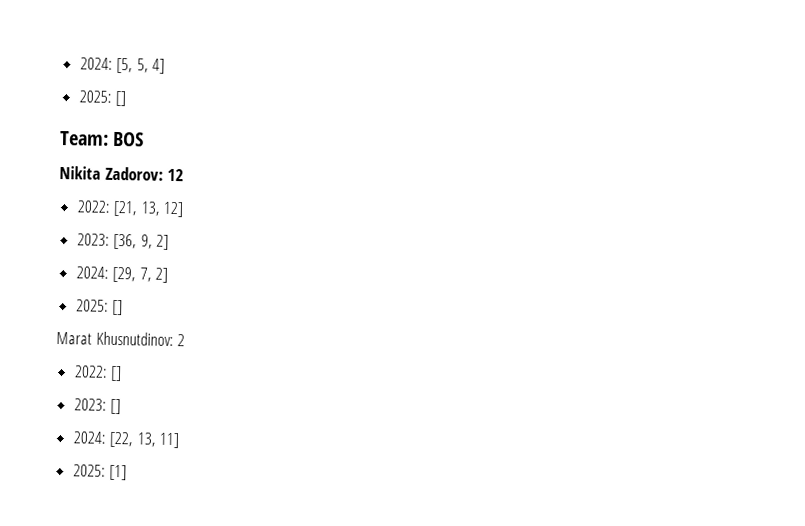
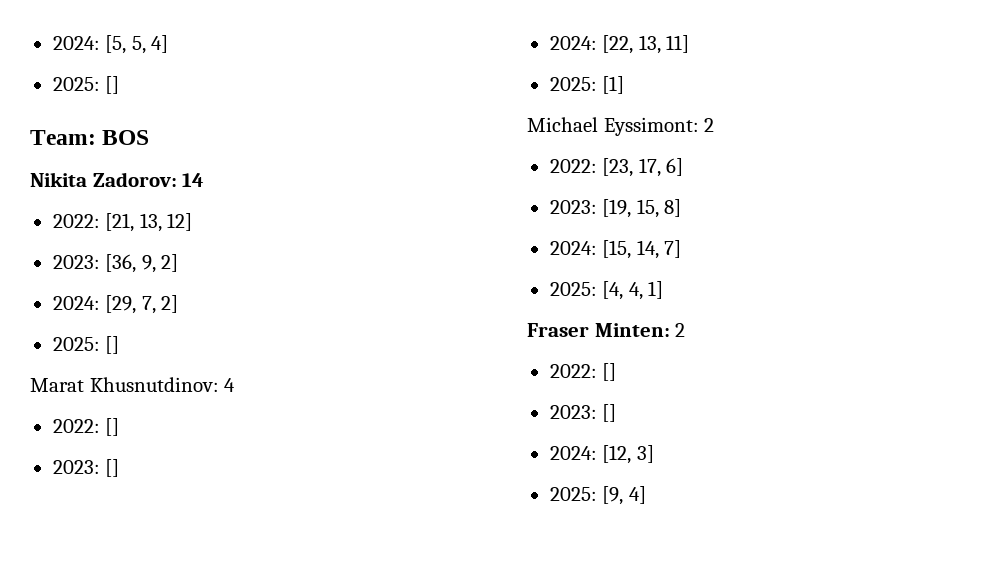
[167,168,185,182] 12 -> [182,173,205,187] 14
[177,334,186,347] 2 -> [224,378,236,392] 4
(128, 472) none -> [527,117,715,136] [549,158,684,177] [549,199,682,218] [549,240,682,259] [549,281,664,300] [527,323,686,337] [549,363,617,381] [549,404,617,422] [549,445,654,464] [549,486,646,505] // Michael Eyssimont: 2 // 2022: [23, 17, 6] // 2023: [19, 15, 8] // 2024: [15, 14, 7] // 2025: [4, 4, 1] // Fraser Minten: 2 // 2022: [] // 2023: [] // 2024: [12, 3] // 2025: [9, 4]

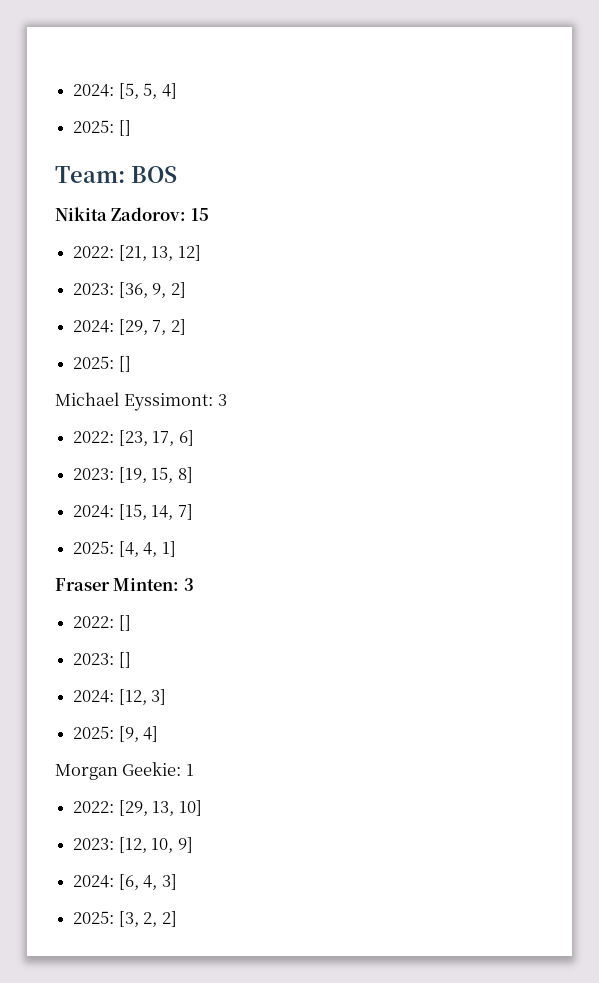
[182,173,205,187] 14 -> [190,208,209,221] 15
[30,377,236,392] [52,418,120,436] [52,459,120,477] [549,35,690,54] [549,76,625,94] // Marat Khusnutdinov: 4 // 2022: [] // 2023: [] // 2024: [22, 13, 11] // 2025: [1] -> (131, 364) none
[704,118,715,132] 2 -> [217,394,227,406] 3
[675,323,686,337] 2 -> [183,578,194,591] 3
(646, 495) none -> [55,762,194,780] [73,800,202,816] [73,837,193,853] [73,874,177,890] [73,911,177,927] // Morgan Geekie: 1 // 2022: [29, 13, 10] // 2023: [12, 10, 9] // 2024: [6, 4, 3] // 2025: [3, 2, 2]

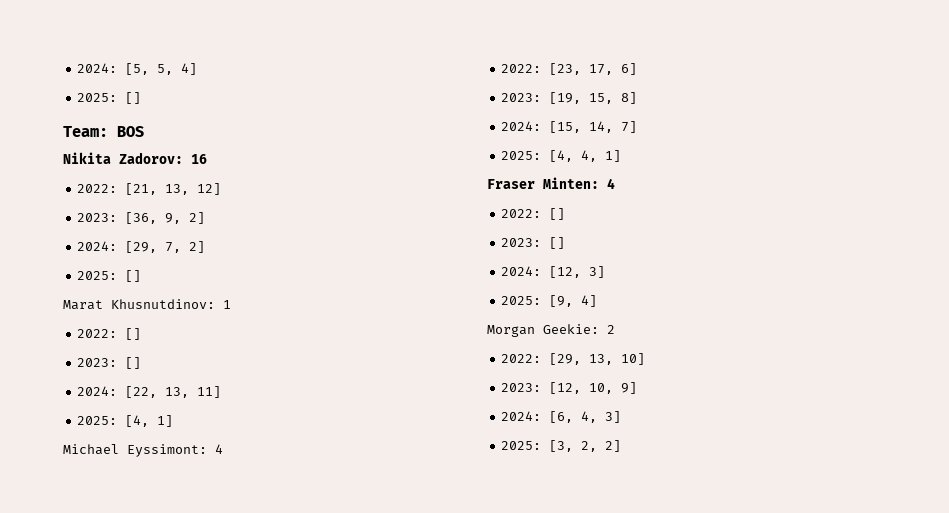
[190,208,209,221] 15 -> [191,154,207,164] 16
(131, 364) none -> [63,299,231,310] [77,328,142,340] [77,357,142,369] [77,386,222,398] [77,415,174,427] // Marat Khusnutdinov: 1 // 2022: [] // 2023: [] // 2024: [22, 13, 11] // 2025: [4, 1]
[217,394,227,406] 3 -> [215,444,223,454] 4
[183,578,194,591] 3 -> [607,178,615,189] 4
[185,764,194,776] 1 -> [607,325,615,334] 2

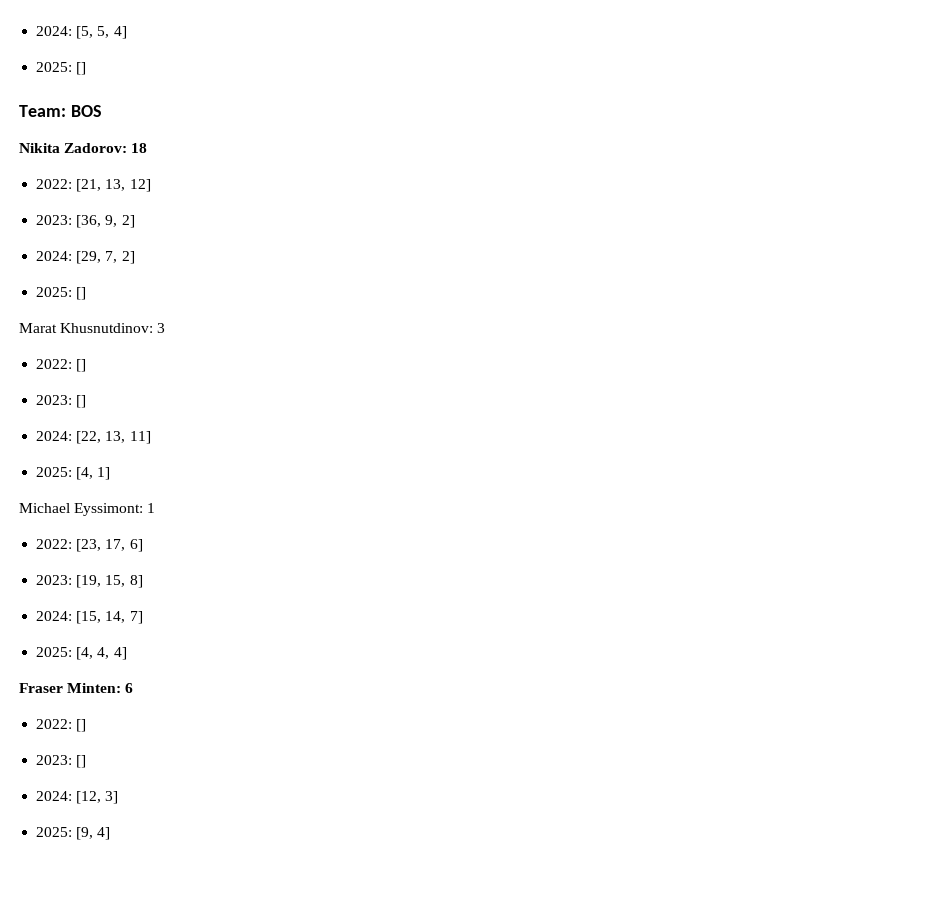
[191,154,207,164] 16 -> [131,143,148,153] 18
[223,300,231,309] 1 -> [157,323,166,333] 3
[215,444,223,454] 4 -> [147,503,156,513] 1
[605,150,622,162] 1] -> [113,647,127,660] 4]
[607,178,615,189] 4 -> [125,683,134,693] 6
[487,324,615,337] [501,353,646,365] [501,382,638,394] [501,411,622,423] [501,440,622,452] // Morgan Geekie: 2 // 2022: [29, 13, 10] // 2023: [12, 10, 9] // 2024: [6, 4, 3] // 2025: [3, 2, 2] -> (111, 833) none

